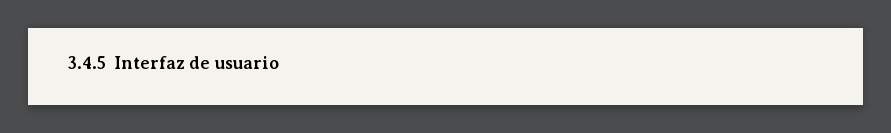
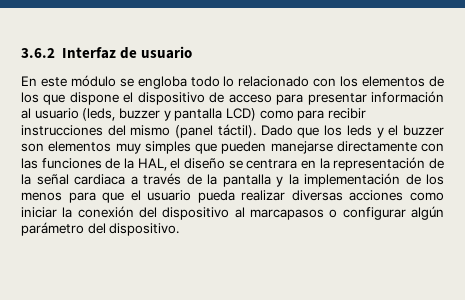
[68,56,106,69] 3.4.5 -> [21,48,55,58] 3.6.2
(279, 62) none -> [21,75,445,89] [21,91,445,105] [21,108,366,121] [21,124,445,138] [21,141,444,154] [21,157,445,171] [21,173,444,187] [21,190,444,203] [21,206,444,220] [21,222,180,236] // En este módulo se engloba todo lo relacionado con los elementos de los que dispone el dispositivo de acceso para presentar información al usuario (leds, buzzer y pantalla LCD) como para recibir instrucciones del mismo (panel táctil). Dado que los leds y el buzzer son elementos muy simples que pueden manejarse directamente con las funciones de la HAL, el diseño se centrara en la representación de la señal cardiaca a través de la pantalla y la implementación de los menos para que el usuario pueda realizar diversas acciones como iniciar la conexión del dispositivo al marcapasos o configurar algún parámetro del dispositivo.

